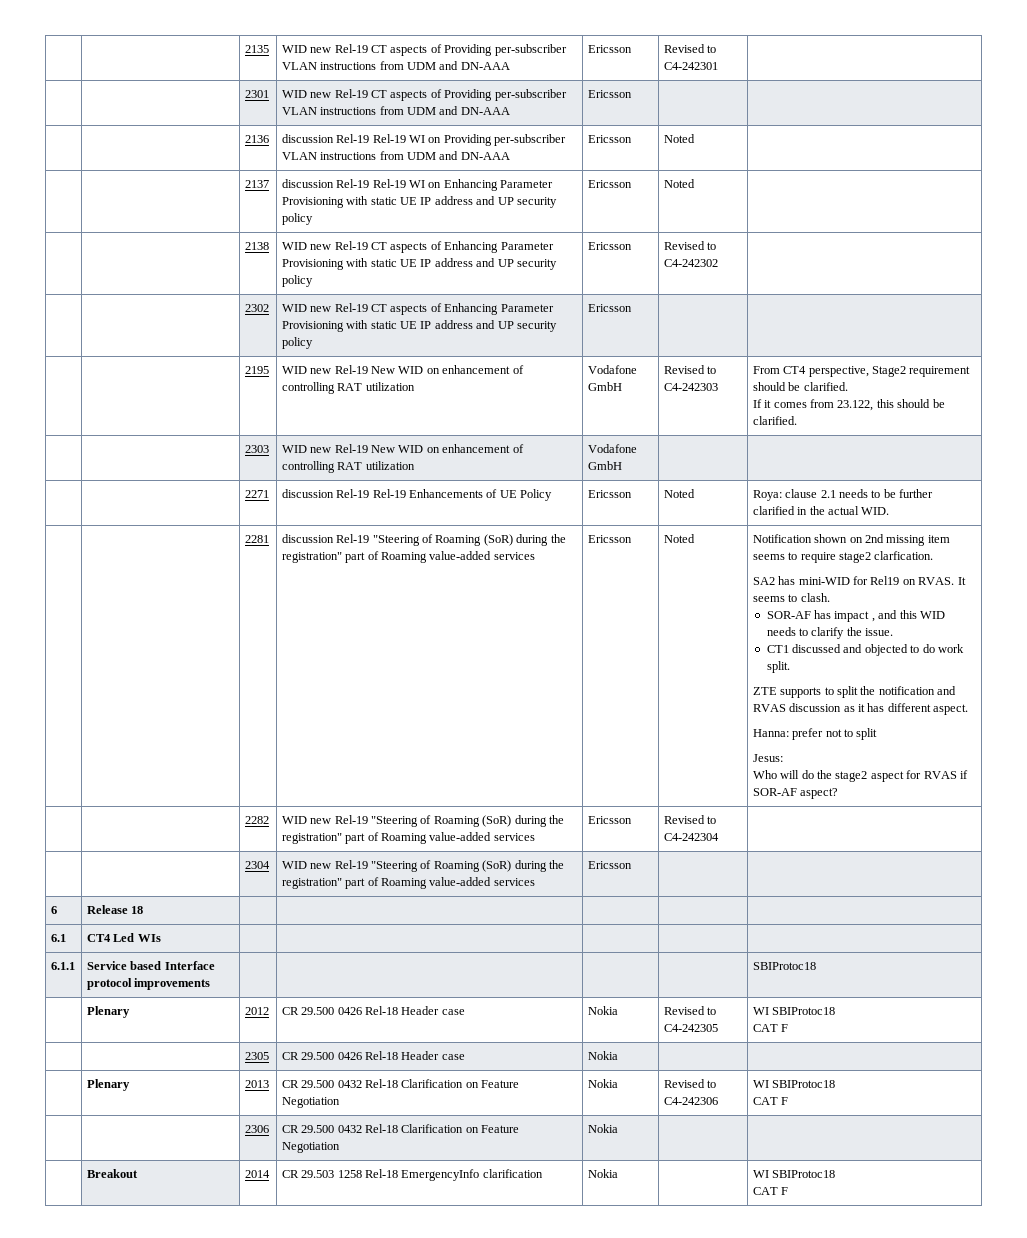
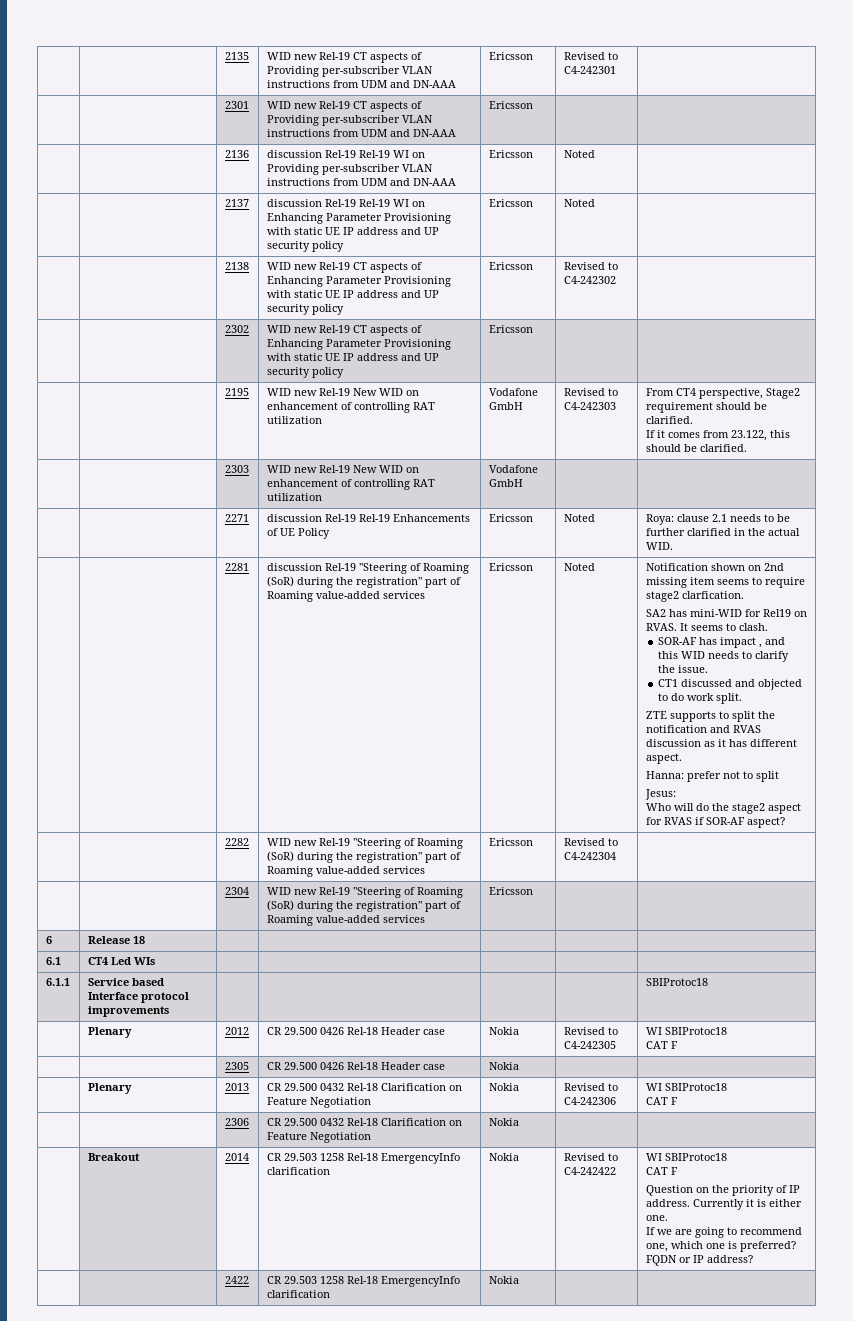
[752,1170,836,1178] [752,1187,789,1195] | WI SBIProtoc18 // CAT F -> [563,1153,618,1161] [563,1167,616,1175] [645,1153,727,1161] [645,1167,678,1175] [645,1185,800,1196] [645,1199,802,1210] [645,1215,668,1221] [645,1227,802,1238] [645,1241,796,1252] [645,1255,753,1266] [224,1276,249,1284] [266,1276,460,1287] [266,1290,330,1298] [488,1276,519,1284] Revised to C4-242422 | WI SBIProtoc18 // CAT F // Question on the priority of IP address. Currently it is either one. // If we are going to recommend one, which one is preferred? FQDN or IP address? // | | 2422 | CR 29.503 1258 Rel-18 EmergencyInfo clarification | Nokia | |

